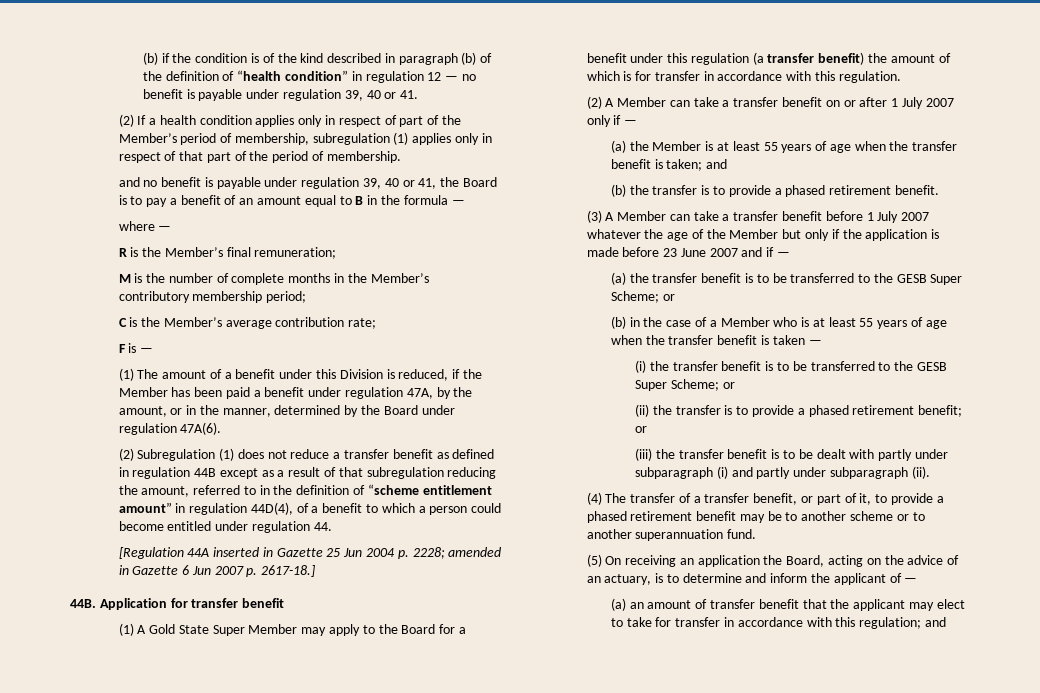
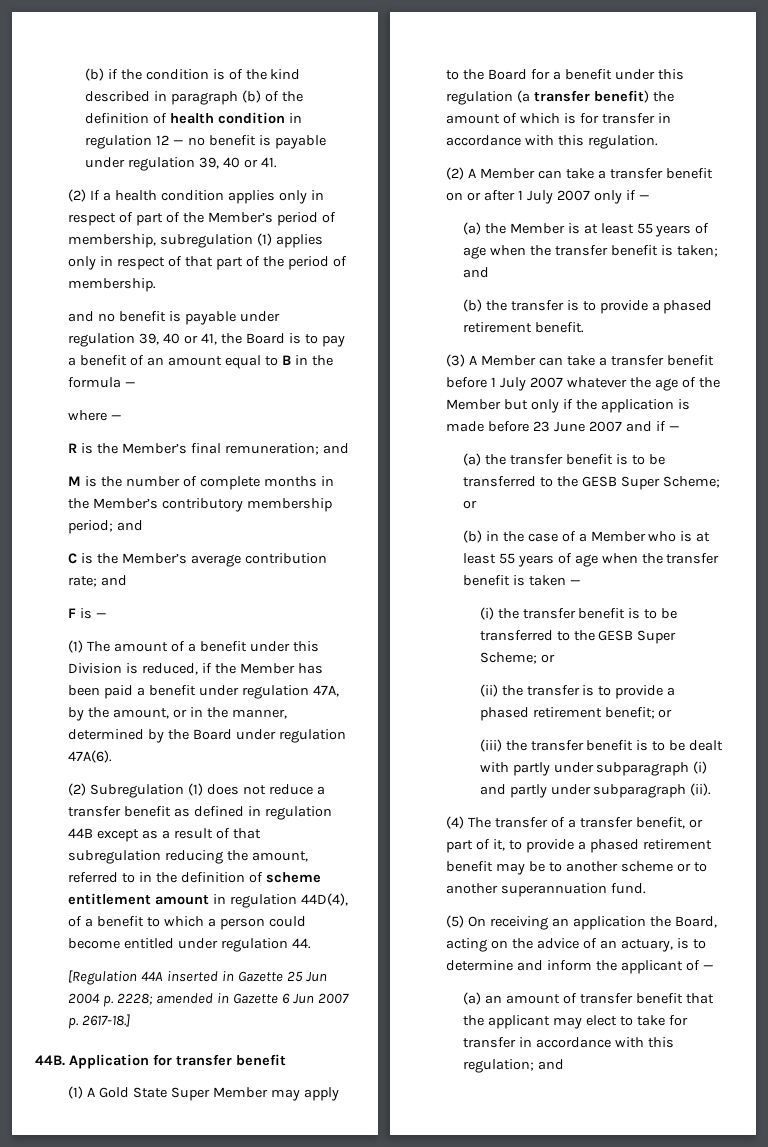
[237,70,348,81] “health condition” -> [169,112,285,124] health condition
(337, 253) none -> [322,443,349,454] and
(307, 297) none -> [117,520,144,531] and
(377, 323) none -> [101,575,128,586] and
[367,484,492,495] [118,502,172,513] “scheme entitlement amount” -> [265,872,321,883] [68,893,210,905] scheme entitlement amount

